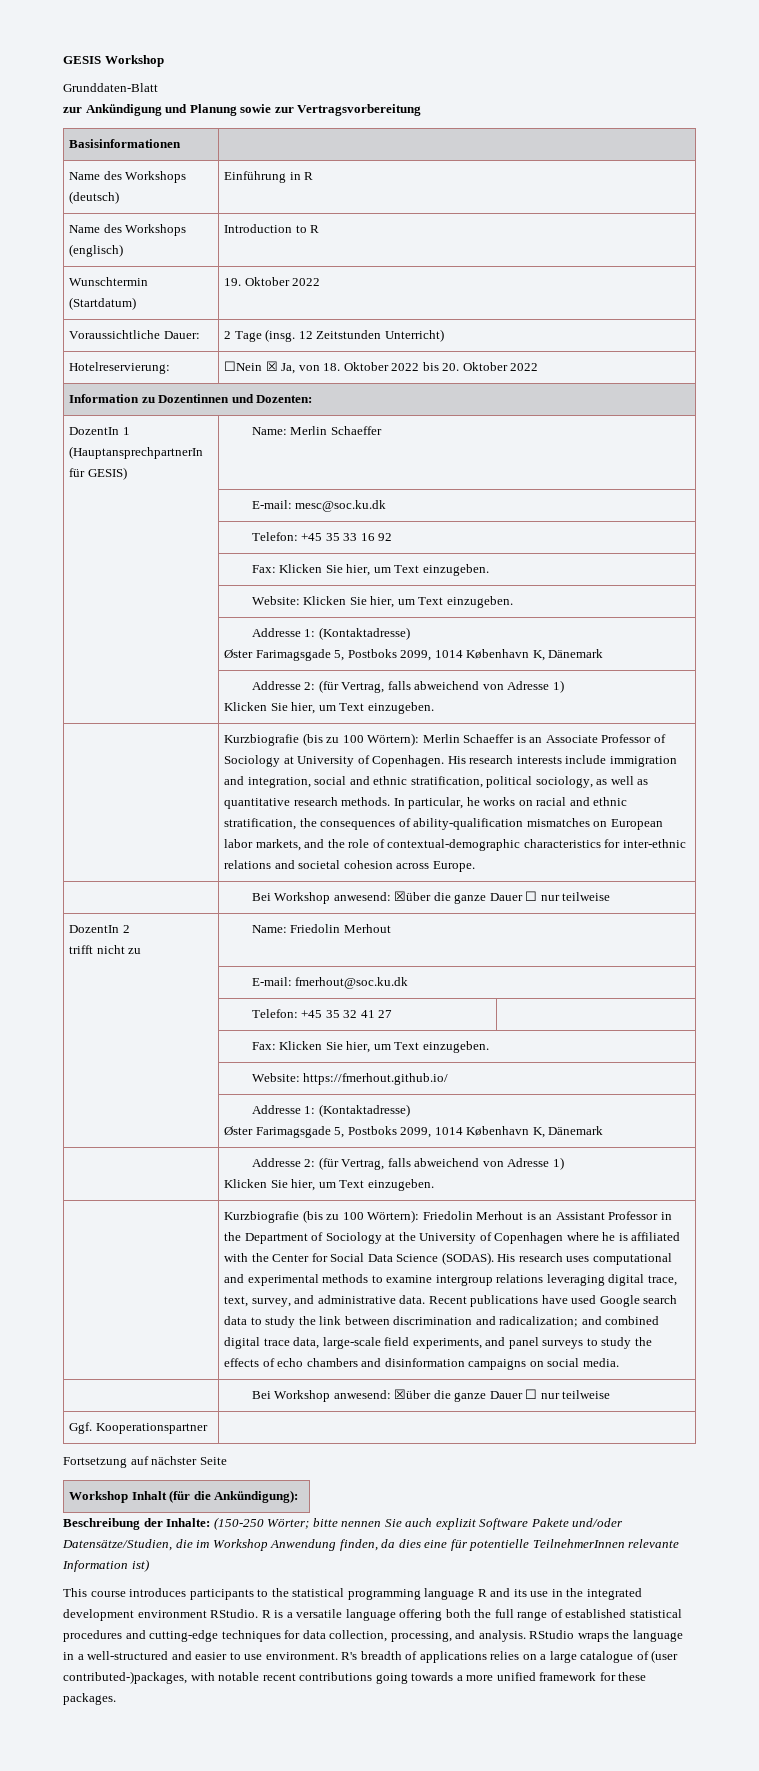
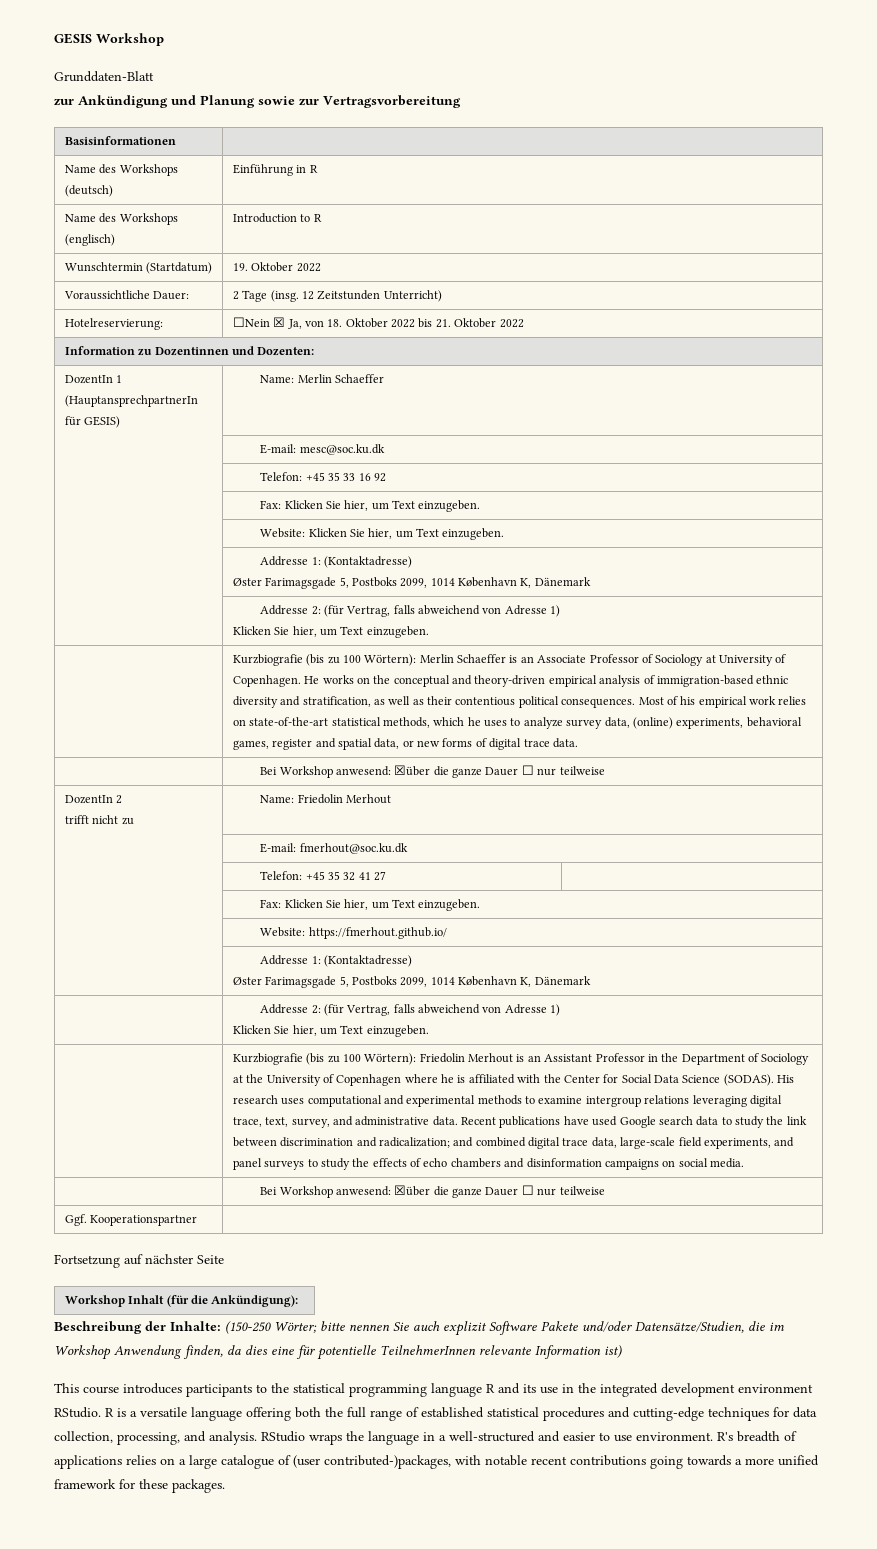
[442,363,460,371] 20. -> [435,319,451,328] 21.
[447,755,677,767] [224,776,649,788] [224,797,628,809] [224,818,663,830] [224,839,686,851] [224,860,475,872] His research interests include immigration and integration, social and ethnic stratification, political sociology, as well as quantitative research methods. In particular, he works on racial and ethnic stratification, the consequences of ability-qualification mismatches on European labor markets, and the role of contextual-demographic characteristics for inter-ethnic relations and societal cohesion across Europe. -> [304,675,789,687] [232,696,807,708] [232,717,802,729] [232,738,578,750] He works on the conceptual and theory-driven empirical analysis of immigration-based ethnic diversity and stratification, as well as their contentious political consequences. Most of his empirical work relies on state-of-the-art statistical methods, which he uses to analyze survey data, (online) experiments, behavioral games, register and spatial data, or new forms of digital trace data.

